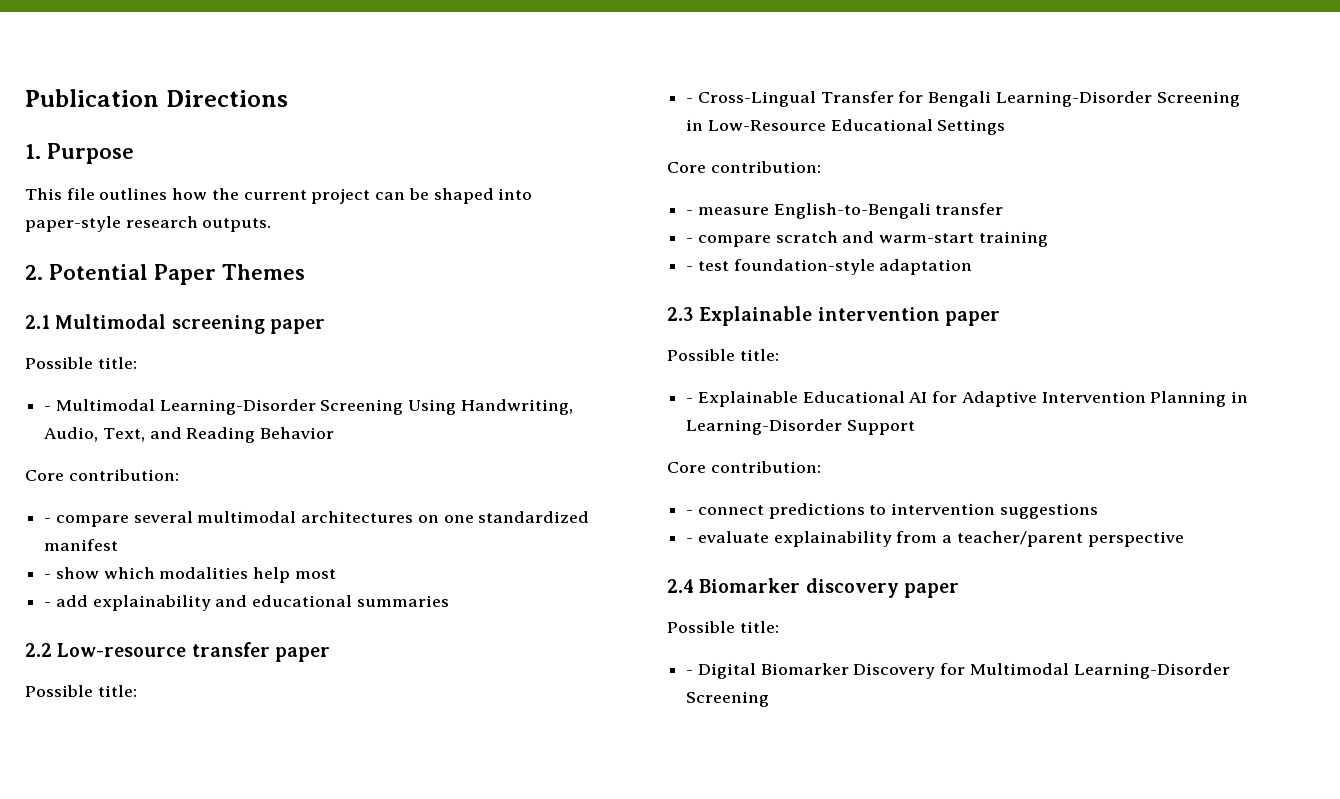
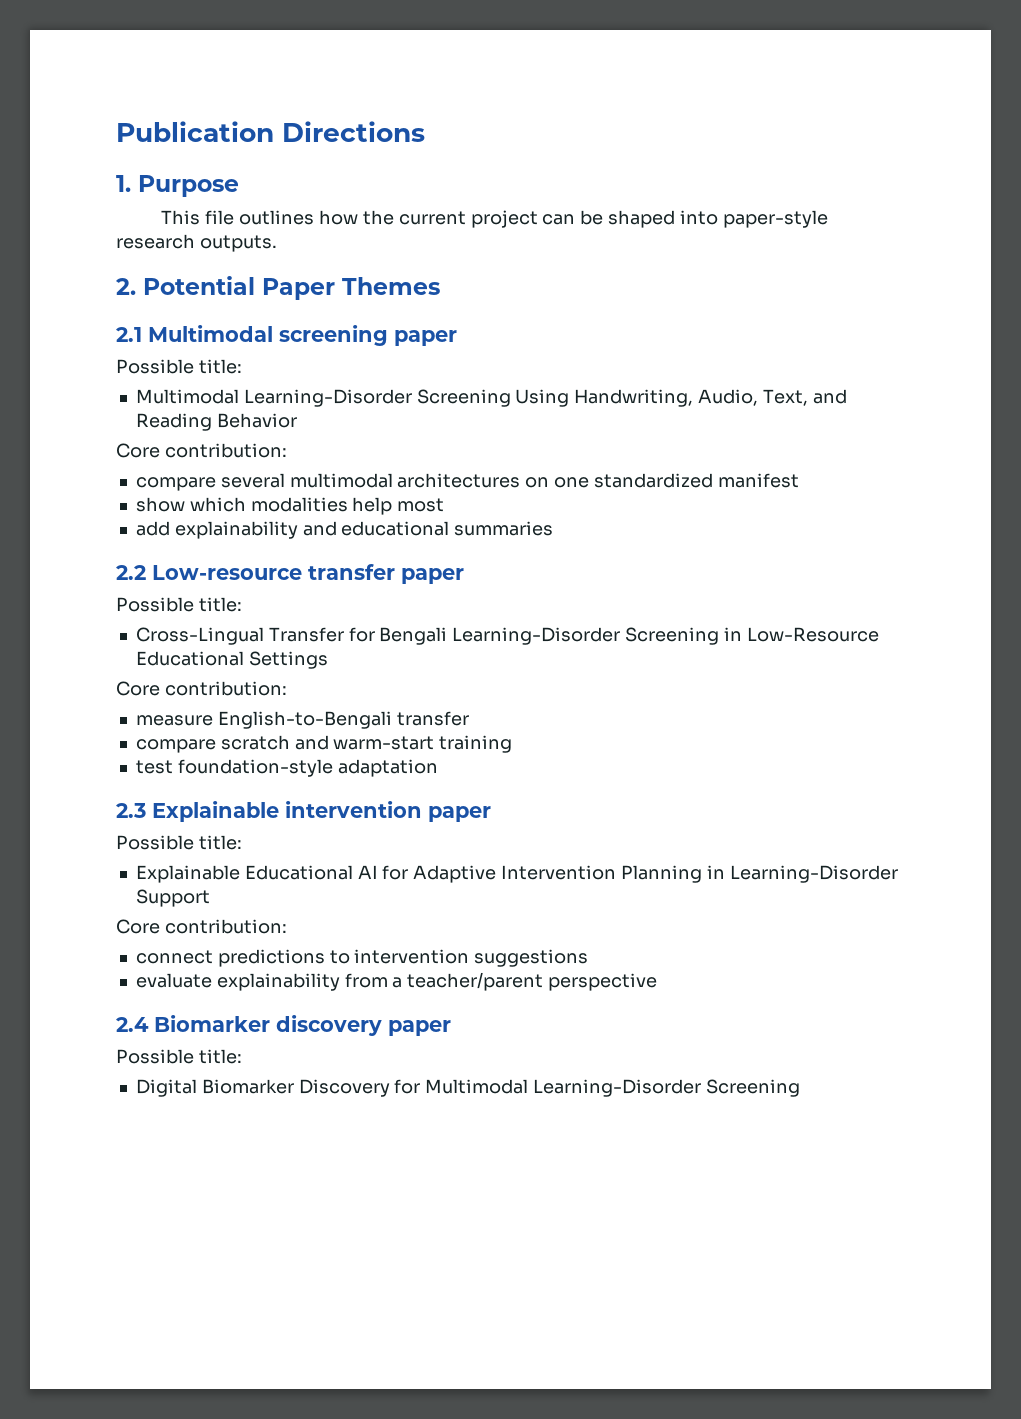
[44,406,52,411] - -> (242, 366) none
[44,518,52,523] - -> (287, 450) none
[44,574,52,579] - -> (799, 480) none
[44,602,52,607] - -> (445, 505) none
[686,98,694,103] - -> (242, 604) none
[686,210,694,215] - -> (287, 688) none
[686,238,694,243] - -> (469, 718) none
[686,266,694,271] - -> (513, 744) none
[686,398,694,403] - -> (242, 842) none
[686,510,694,515] - -> (287, 926) none
[686,538,694,543] - -> (589, 958) none
[686,670,694,675] - -> (242, 1056) none

